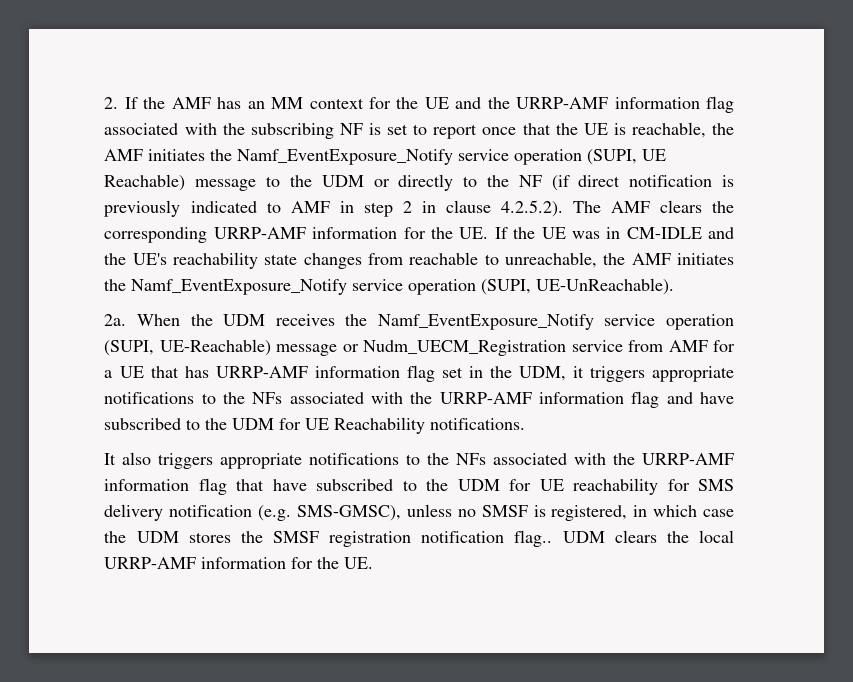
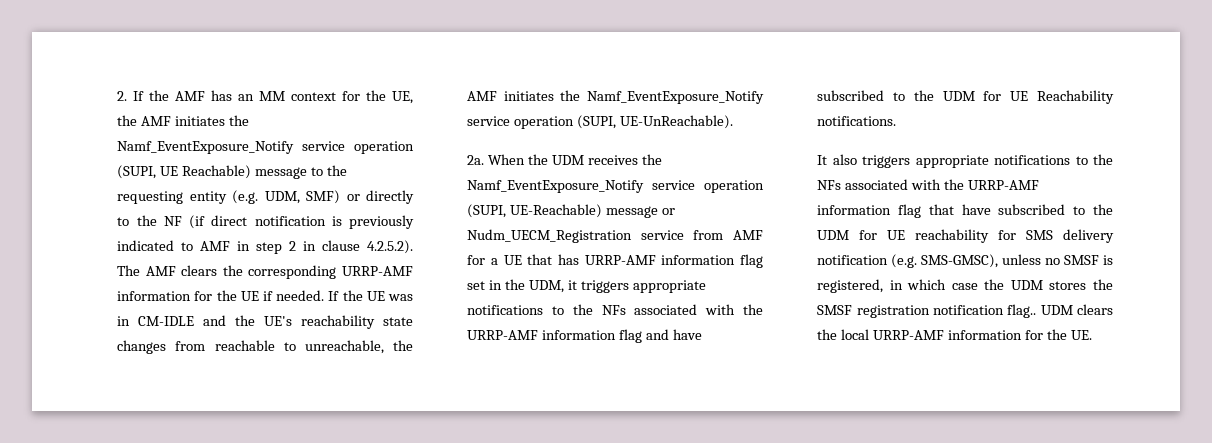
[424,96,734,113] [104,122,706,139] UE and the URRP-AMF information flag associated with the subscribing NF is set to report once that the UE is reachable, -> [392,91,414,104] UE,
[321,175,364,187] UDM -> [117,190,341,204] requesting entity (e.g. UDM, SMF)
[459,227,489,239] UE. -> [240,290,325,301] UE if needed.

